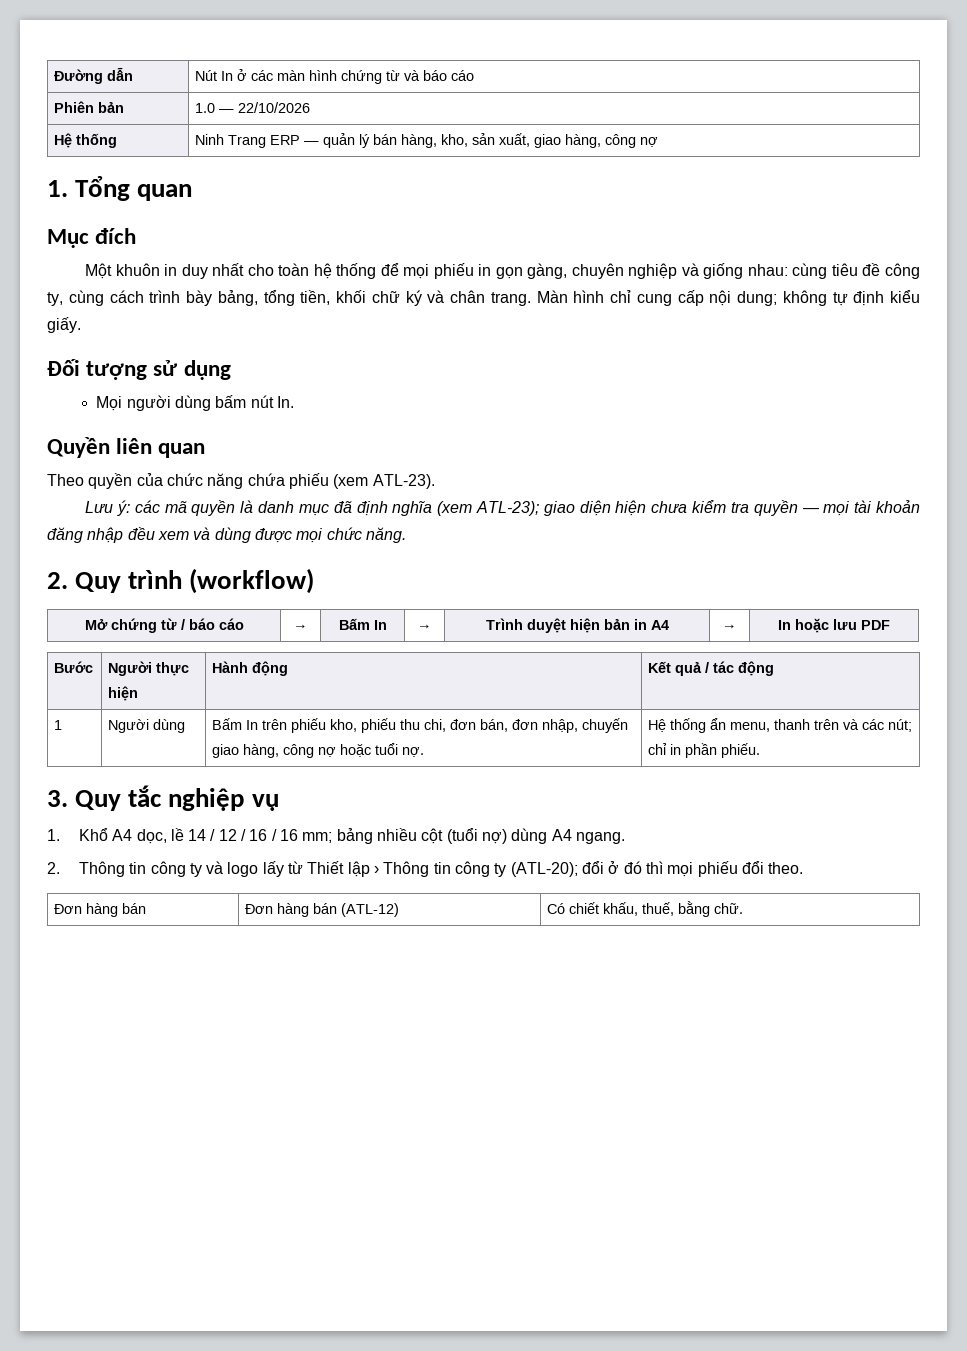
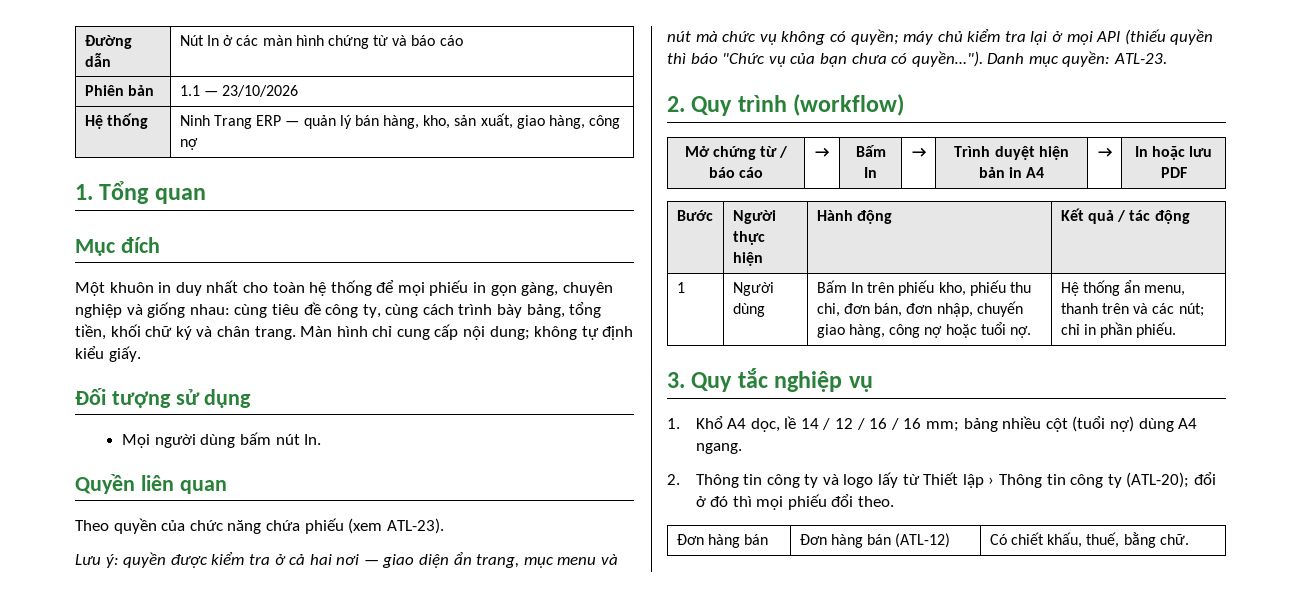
[195,102,311,113] 1.0 — 22/10/2026 -> [179,85,299,97] 1.1 — 23/10/2026
[134,500,921,516] [47,527,406,543] các mã quyền là danh mục đã định nghĩa (xem ATL-23); giao diện hiện chưa kiểm tra quyền — mọi tài khoản đăng nhập đều xem và dùng được mọi chức năng. -> [123,552,619,568] [667,29,1214,45] [667,51,1168,67] quyền được kiểm tra ở cả hai nơi — giao diện ẩn trang, mục menu và nút mà chức vụ không có quyền; máy chủ kiểm tra lại ở mọi API (thiếu quyền thì báo "Chức vụ của bạn chưa có quyền…"). Danh mục quyền: ATL-23.

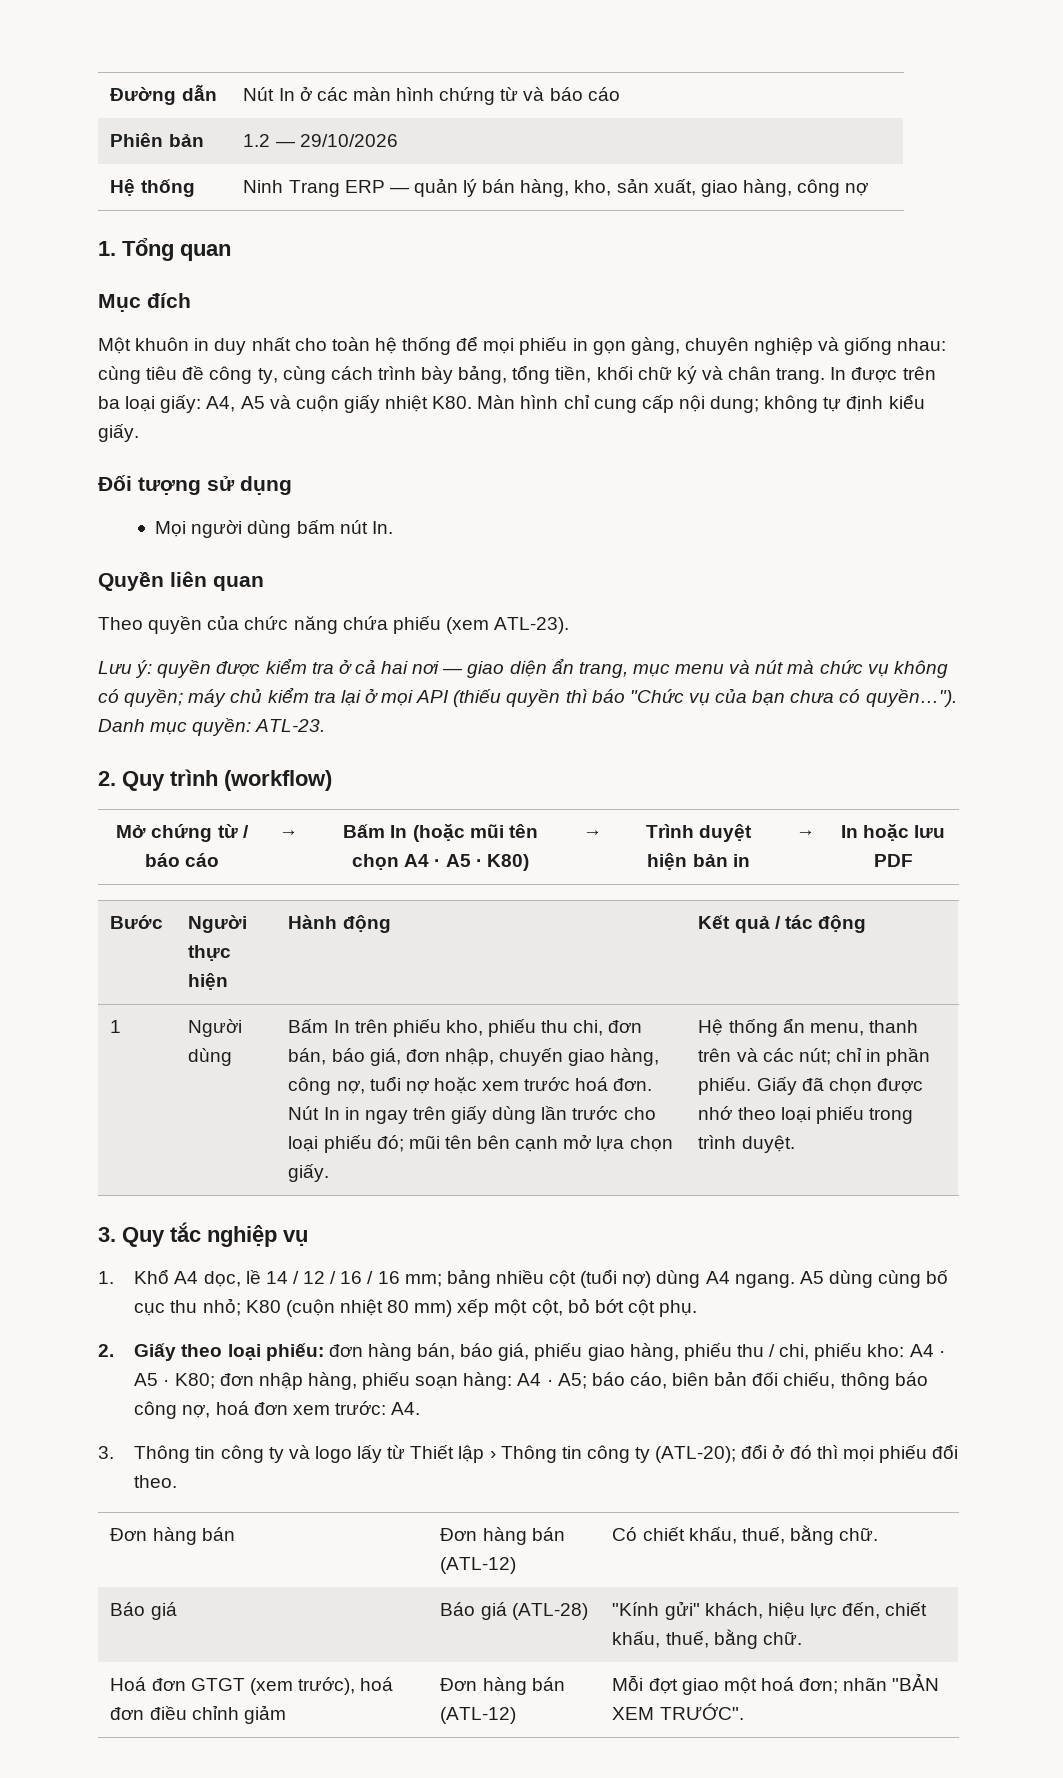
[179,85,299,97] 1.1 — 23/10/2026 -> [243,134,398,147] 1.2 — 29/10/2026
(296, 333) none -> [830,366,936,383] [98,395,473,413] In được trên ba loại giấy: A4, A5 và cuộn giấy nhiệt K80.
(877, 172) none -> [412,824,538,842] [352,854,529,871] (hoặc mũi tên chọn A4 · A5 · K80)
[1026,167,1045,178] A4 -> (750, 860) none
(903, 310) none -> [331,1048,401,1066] báo giá,
[924,322,1031,338] nợ hoặc tuổi nợ. -> [336,1076,653,1094] [288,1106,656,1124] [288,1134,673,1153] [288,1164,330,1182] nợ, tuổi nợ hoặc xem trước hoá đơn. Nút In in ngay trên giấy dùng lần trước cho loại phiếu đó; mũi tên bên cạnh mở lựa chọn giấy.
(1177, 330) none -> [756,1077,923,1095] [698,1106,913,1124] [698,1135,795,1153] Giấy đã chọn được nhớ theo loại phiếu trong trình duyệt.
[667,474,680,485] // 2. -> [799,1270,949,1288] [134,1298,698,1317] [98,1343,945,1361] [134,1371,928,1390] [134,1401,421,1419] [98,1446,114,1459] A5 dùng cùng bố cục thu nhỏ; K80 (cuộn nhiệt 80 mm) xếp một cột, bỏ bớt cột phụ. // 2. Giấy theo loại phiếu: đơn hàng bán, báo giá, phiếu giao hàng, phiếu thu / chi, phiếu kho: A4 · A5 · K80; đơn nhập hàng, phiếu soạn hàng: A4 · A5; báo cáo, biên bản đối chiếu, thông báo công nợ, hoá đơn xem trước: A4. // 3.
(1189, 539) none -> [110,1602,177,1620] [440,1602,588,1620] [612,1601,928,1620] [612,1629,802,1649] [110,1677,394,1695] [110,1705,286,1724] [440,1677,565,1695] [440,1707,517,1724] [612,1673,940,1695] [612,1703,744,1720] // Báo giá | Báo giá (ATL-28) | "Kính gửi" khách, hiệu lực đến, chiết khấu, thuế, bằng chữ. // Hoá đơn GTGT (xem trước), hoá đơn điều chỉnh giảm | Đơn hàng bán (ATL-12) | Mỗi đợt giao một hoá đơn; nhãn "BẢN XEM TRƯỚC".

